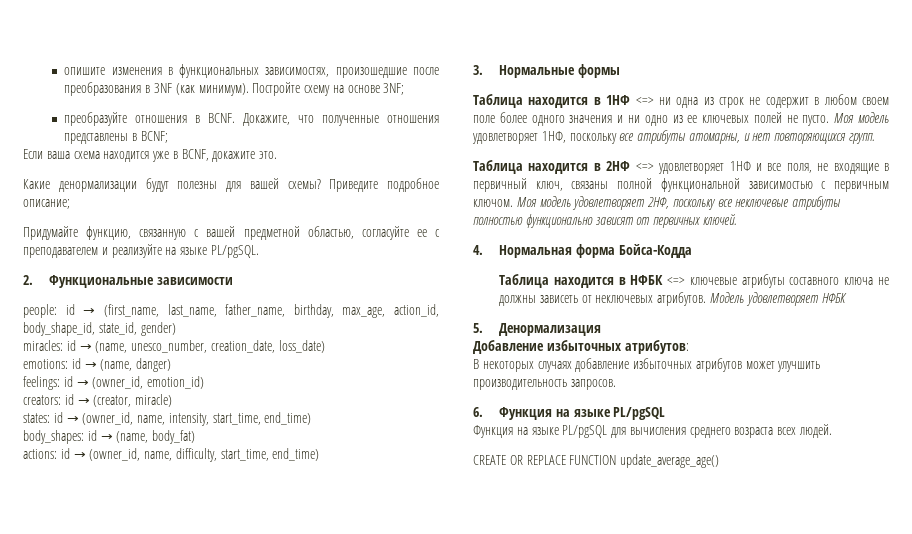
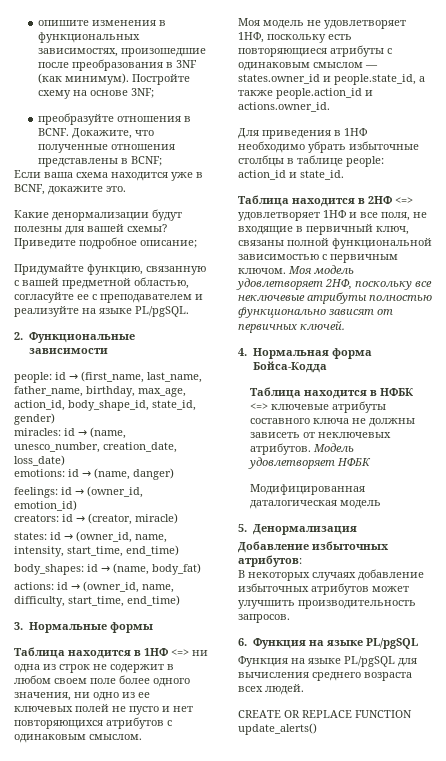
[569,115,624,123] значения и -> [14,692,71,701] значения,
[802,112,889,126] пусто. Моя модель -> [129,706,193,715] [14,717,172,729] [14,734,142,743] [238,18,321,29] пусто и нет повторяющихся атрибутов с одинаковым смыслом. // Моя модель не
[619,130,876,144] все атрибуты атомарны, и нет повторяющихся групп. -> [328,34,352,40] [238,45,392,57] [238,62,378,71] [238,74,425,85] [238,88,373,99] [238,102,330,112] [238,128,368,139] [238,141,419,153] [238,155,384,167] [238,170,344,180] есть повторяющиеся атрибуты с одинаковым смыслом — states.owner_id и people.state_id, а также people.action_id и actions.owner_id. // Для приведения в 1НФ необходимо убрать избыточные столбцы в таблице people: action_id и state_id.
(847, 298) none -> [250,484,366,495] [250,500,382,509] // Модифицированная даталогическая модель
[620,454,720,468] update_average_age() -> [238,723,317,735] update_alerts()

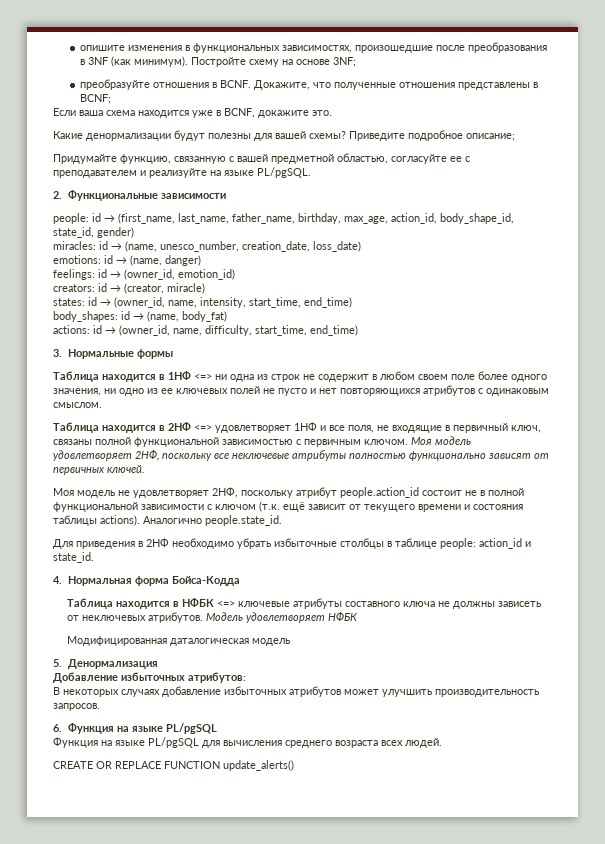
[238,18,406,29] [238,32,352,43] [238,45,392,57] [238,62,378,71] [238,74,425,85] [238,88,373,99] [238,102,330,112] [238,128,368,139] [238,141,419,153] [238,155,384,167] [238,170,344,180] // Моя модель не удовлетворяет 1НФ, поскольку есть повторяющиеся атрибуты с одинаковым смыслом — states.owner_id и people.state_id, а также people.action_id и actions.owner_id. // Для приведения в 1НФ необходимо убрать избыточные столбцы в таблице people: action_id и state_id. -> (102, 405) none
(345, 325) none -> [53,487,524,498] [53,501,523,512] [53,515,282,526] [53,538,531,549] [53,552,94,563] // Моя модель не удовлетворяет 2НФ, поскольку атрибут people.action_id состоит не в полной функциональной зависимости с ключом (т.к. ещё зависит от текущего времени и состояния таблицы actions). Аналогично people.state_id. // Для приведения в 2НФ необходимо убрать избыточные столбцы в таблице people: action_id и state_id.

